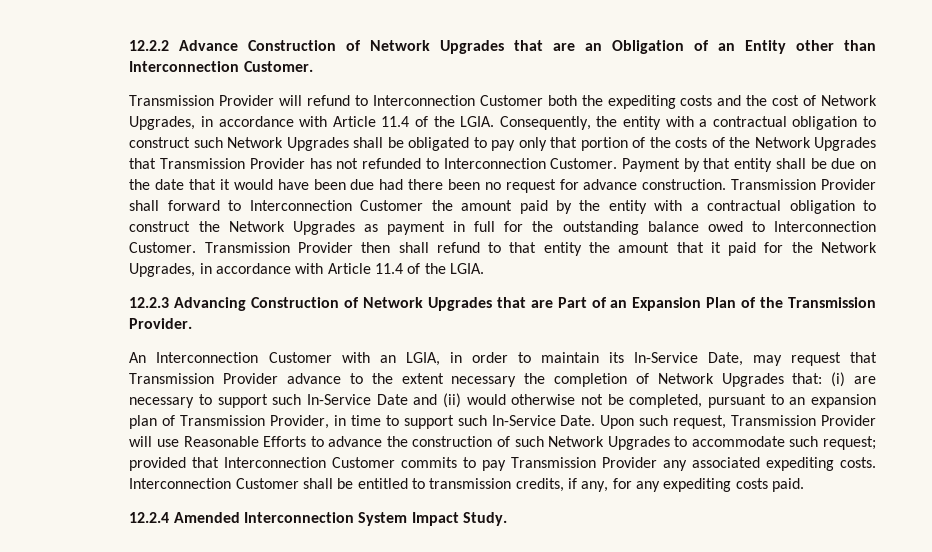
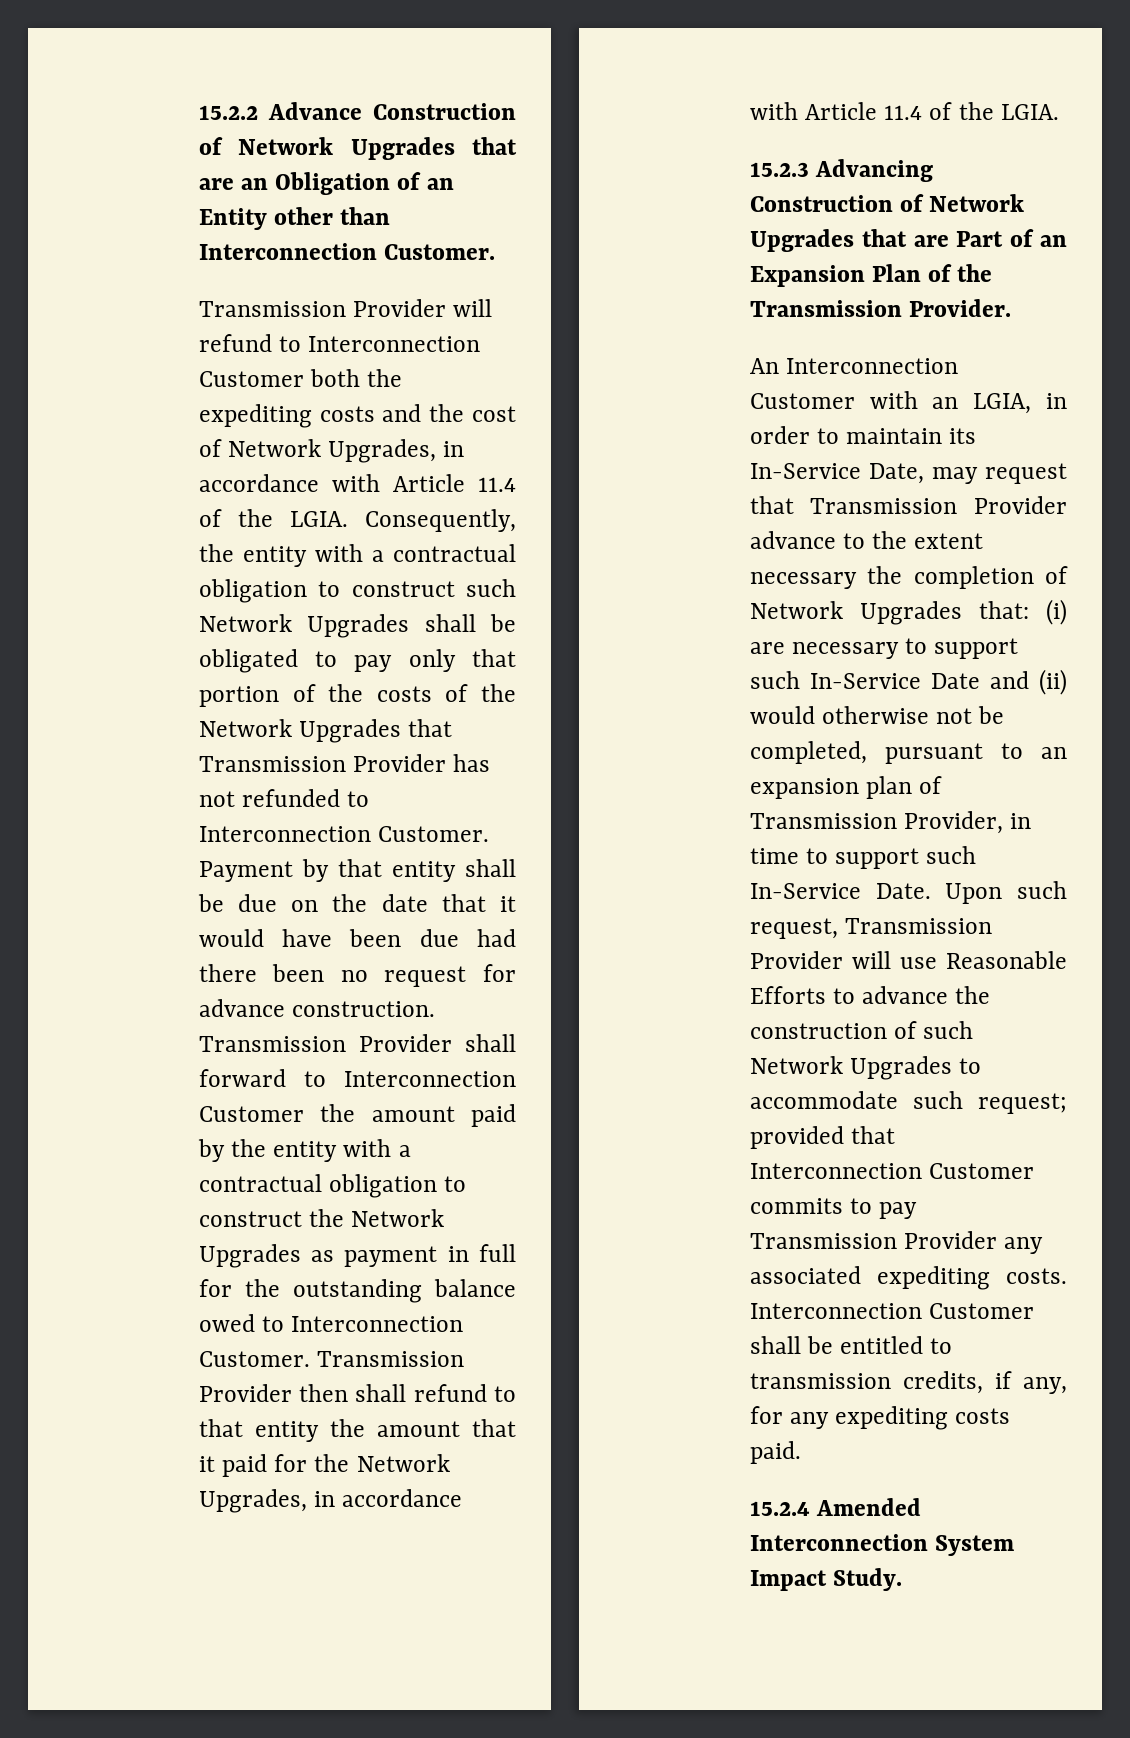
[129,40,170,51] 12.2.2 -> [198,105,258,120] 15.2.2
[129,297,170,308] 12.2.3 -> [749,162,809,177] 15.2.3
[129,512,170,523] 12.2.4 -> [749,1501,810,1516] 15.2.4

